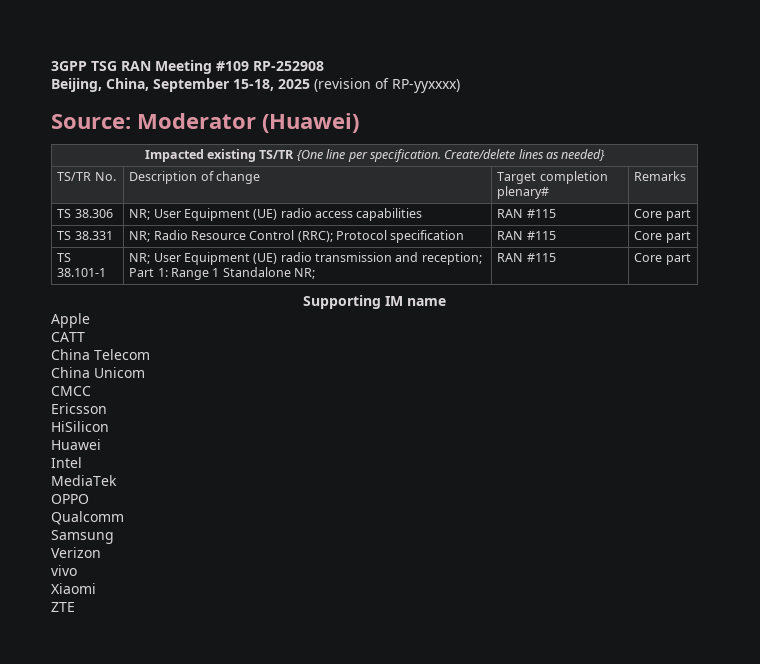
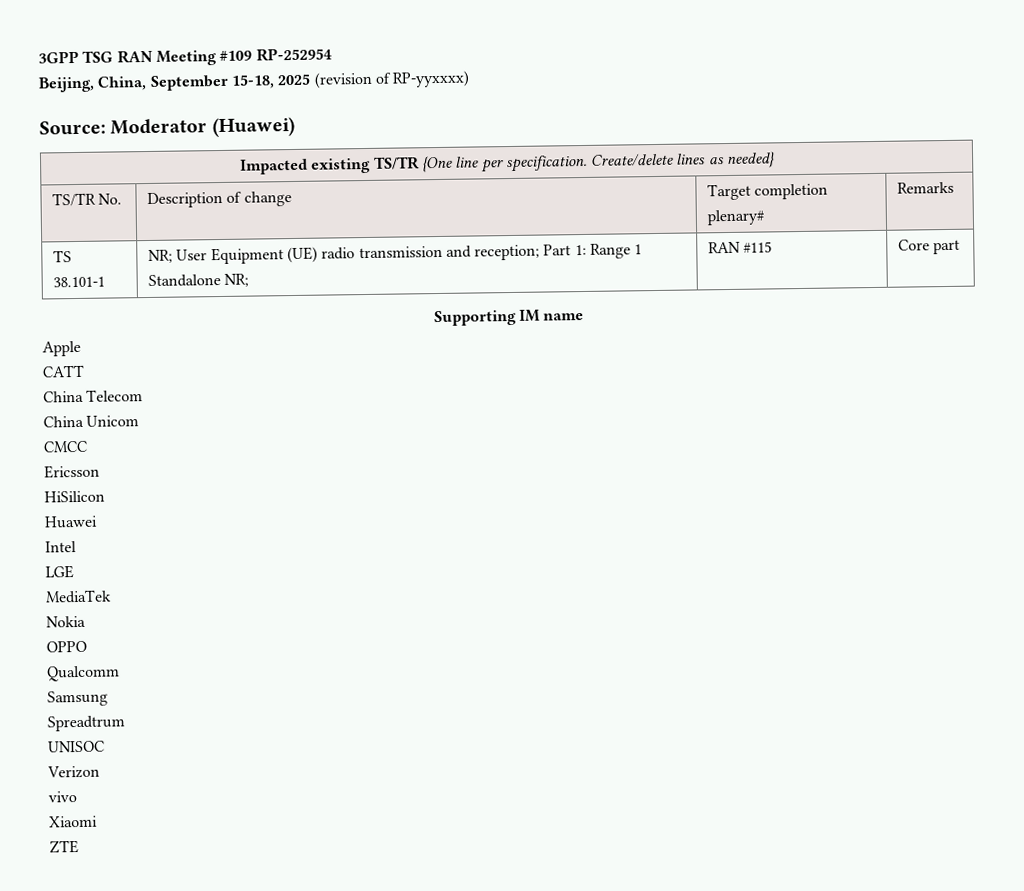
[253,61,324,71] RP-252908 -> [255,47,332,62] RP-252954
[57,209,113,218] [129,208,423,221] [497,209,556,218] [634,209,691,221] [57,231,113,240] [129,230,465,243] [497,231,556,240] [634,231,691,243] // TS 38.306 | NR; User Equipment (UE) radio access capabilities | RAN #115 | Core part // TS 38.331 | NR; Radio Resource Control (RRC); Protocol specification | RAN #115 | Core part -> (954, 187) none
(82, 462) none -> [45,565,74,579] // LGE
(117, 480) none -> [46,615,86,628] // Nokia
(114, 537) none -> [47,715,125,732] [48,740,105,753] // Spreadtrum // UNISOC

